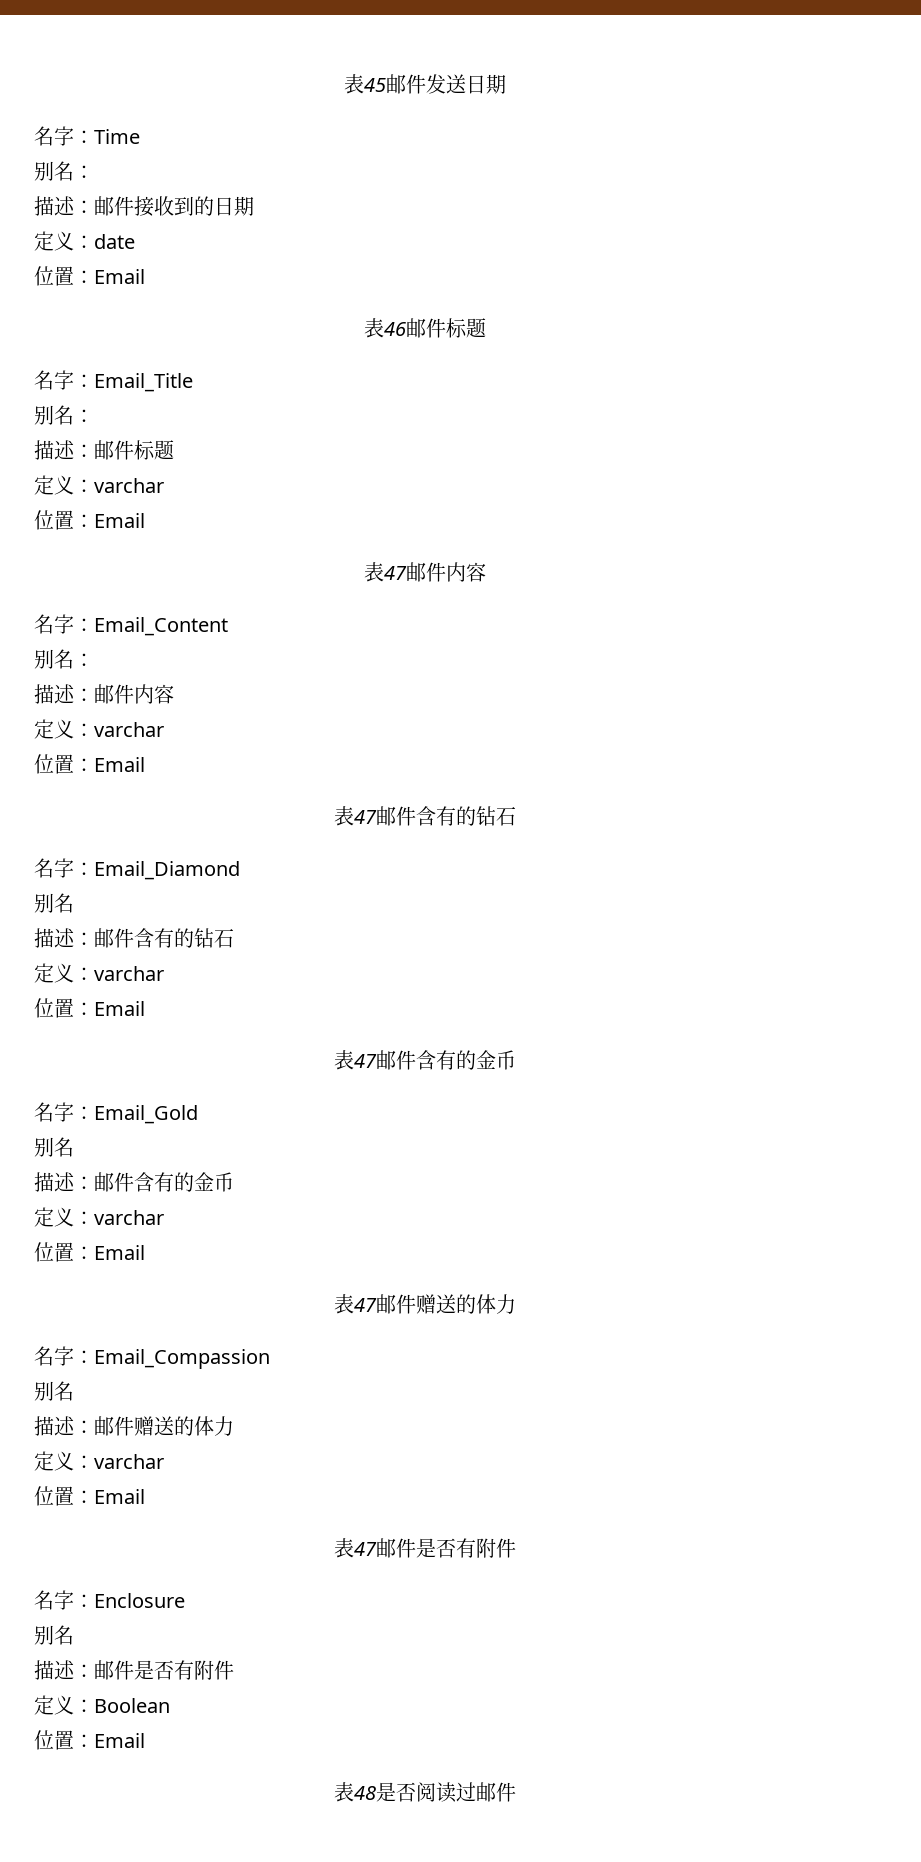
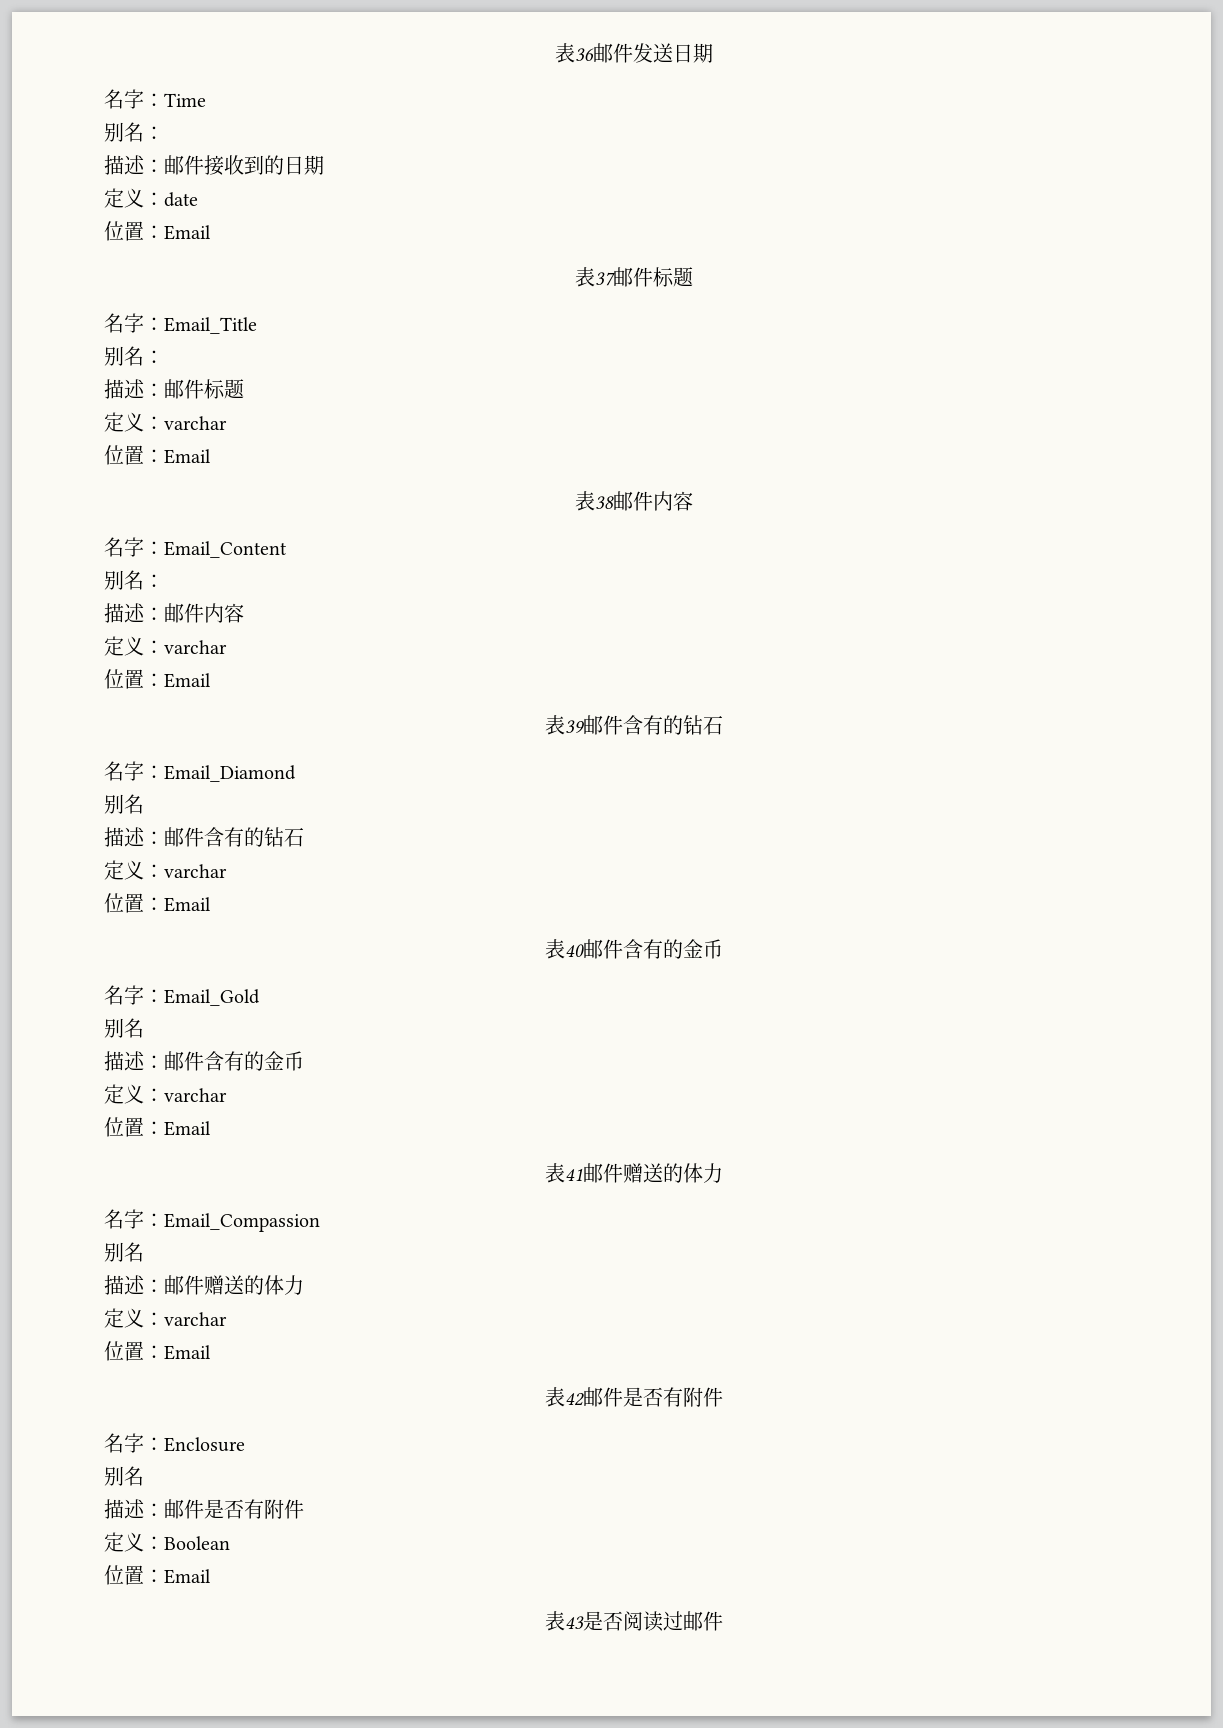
[343,74,386,94] 表45 -> [555,43,594,63] 表36
[383,322,406,336] 46 -> [595,272,615,286] 37
[383,566,407,580] 47 -> [595,496,614,509] 38
[353,810,377,824] 47 -> [565,720,585,733] 39
[353,1054,377,1068] 47 -> [565,944,584,957] 40
[353,1298,377,1312] 47 -> [565,1168,583,1181] 41
[353,1542,377,1556] 47 -> [565,1393,585,1406] 42
[353,1786,376,1800] 48 -> [565,1616,584,1629] 43

